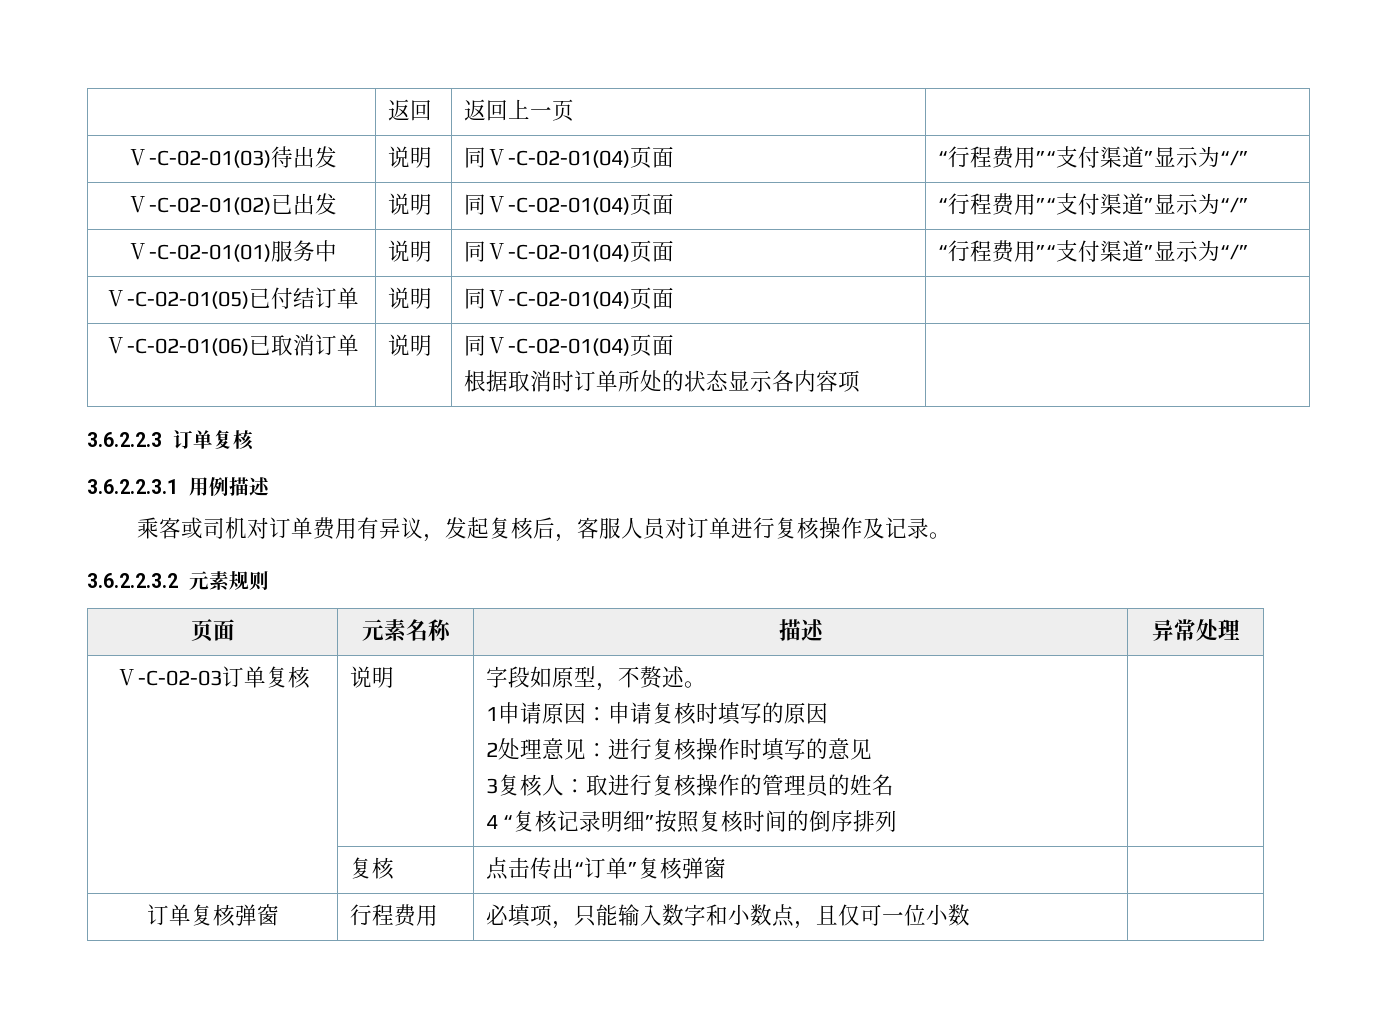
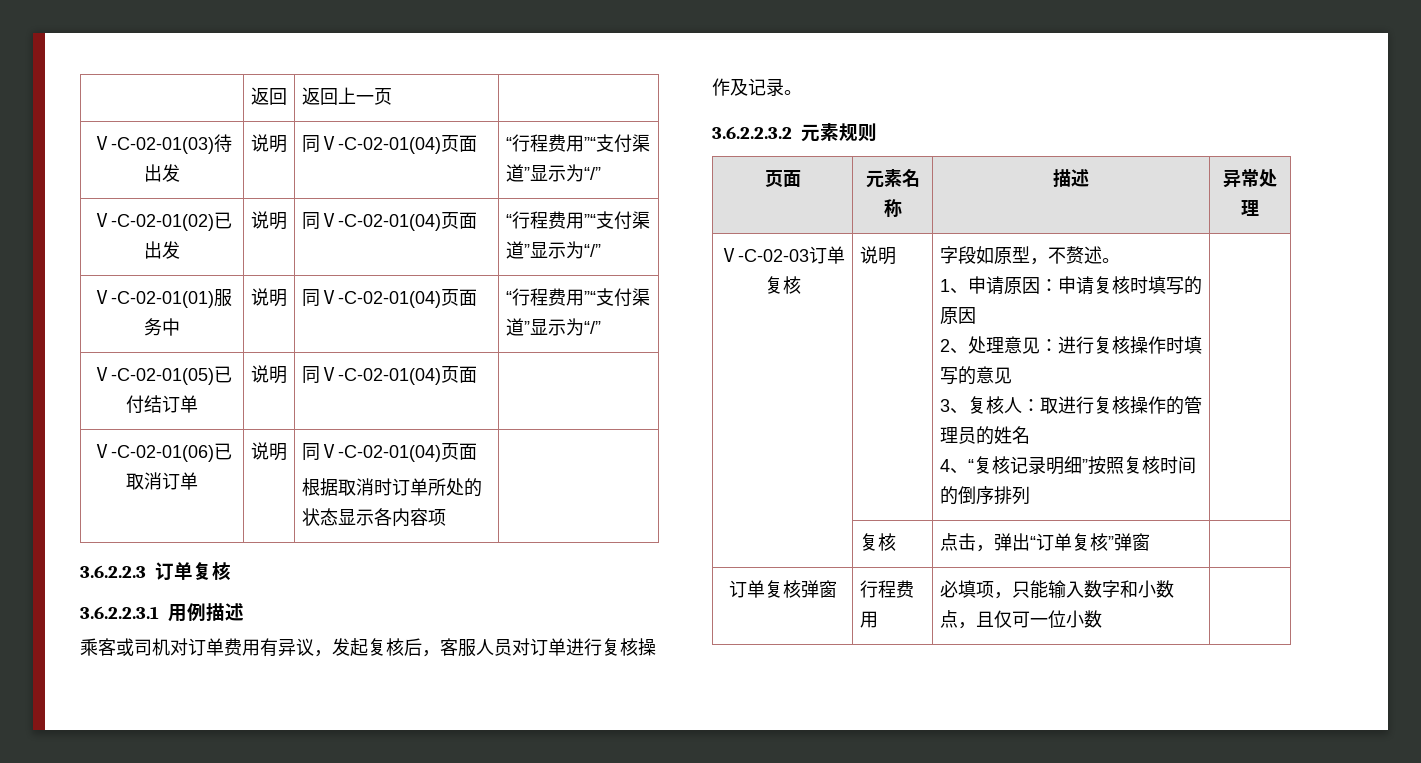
(498, 714) none -> [949,288,968,294] 、
(498, 749) none -> [949,348,968,354] 、
(498, 786) none -> [949,408,968,414] 、
(498, 822) none -> [949,468,968,474] 、
[529,857,552,879] 传 -> [975,533,1012,552] ，弹
[627,857,682,880] ”复核 -> [1071,533,1114,551] 复核”

